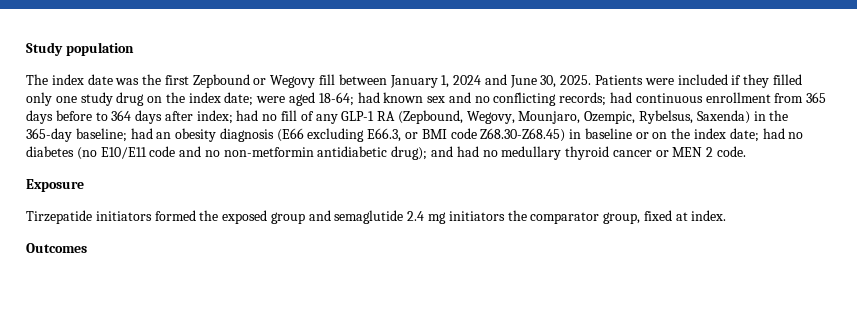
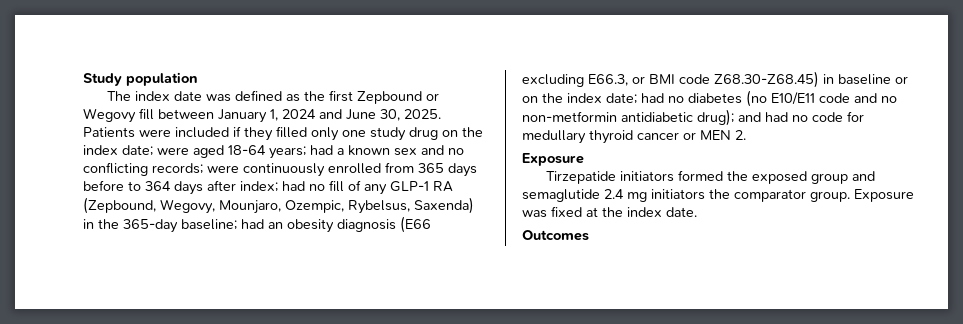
(140, 81) none -> [235,90,301,102] defined as
[318,92,380,106] 18-64; had -> [228,145,344,159] 18-64 years; had a
[610,92,771,103] had continuous enrollment -> [207,163,381,177] were continuously enrolled
(498, 153) none -> [812,111,864,122] code for
[706,146,747,157] 2 code. -> [735,130,746,140] 2.
[603,210,727,224] group, fixed at index. -> [810,189,914,202] [522,206,697,218] group. Exposure was fixed at the index date.

